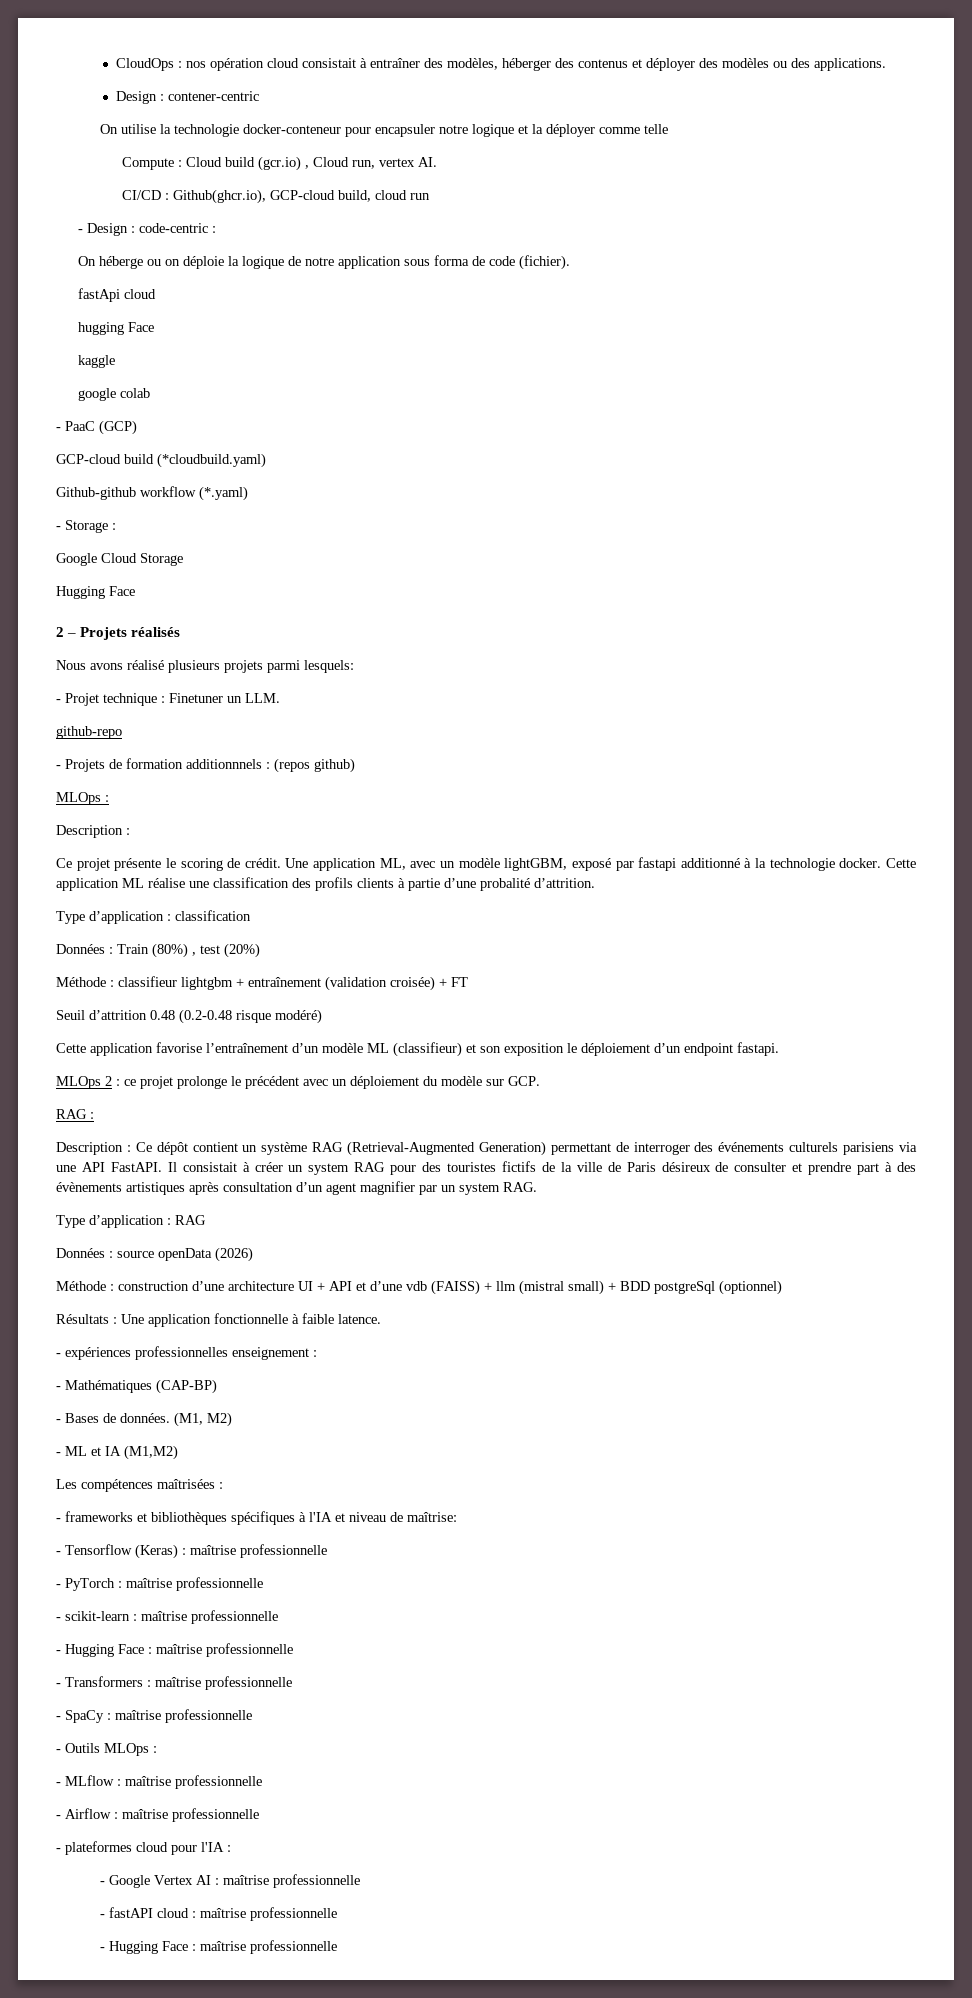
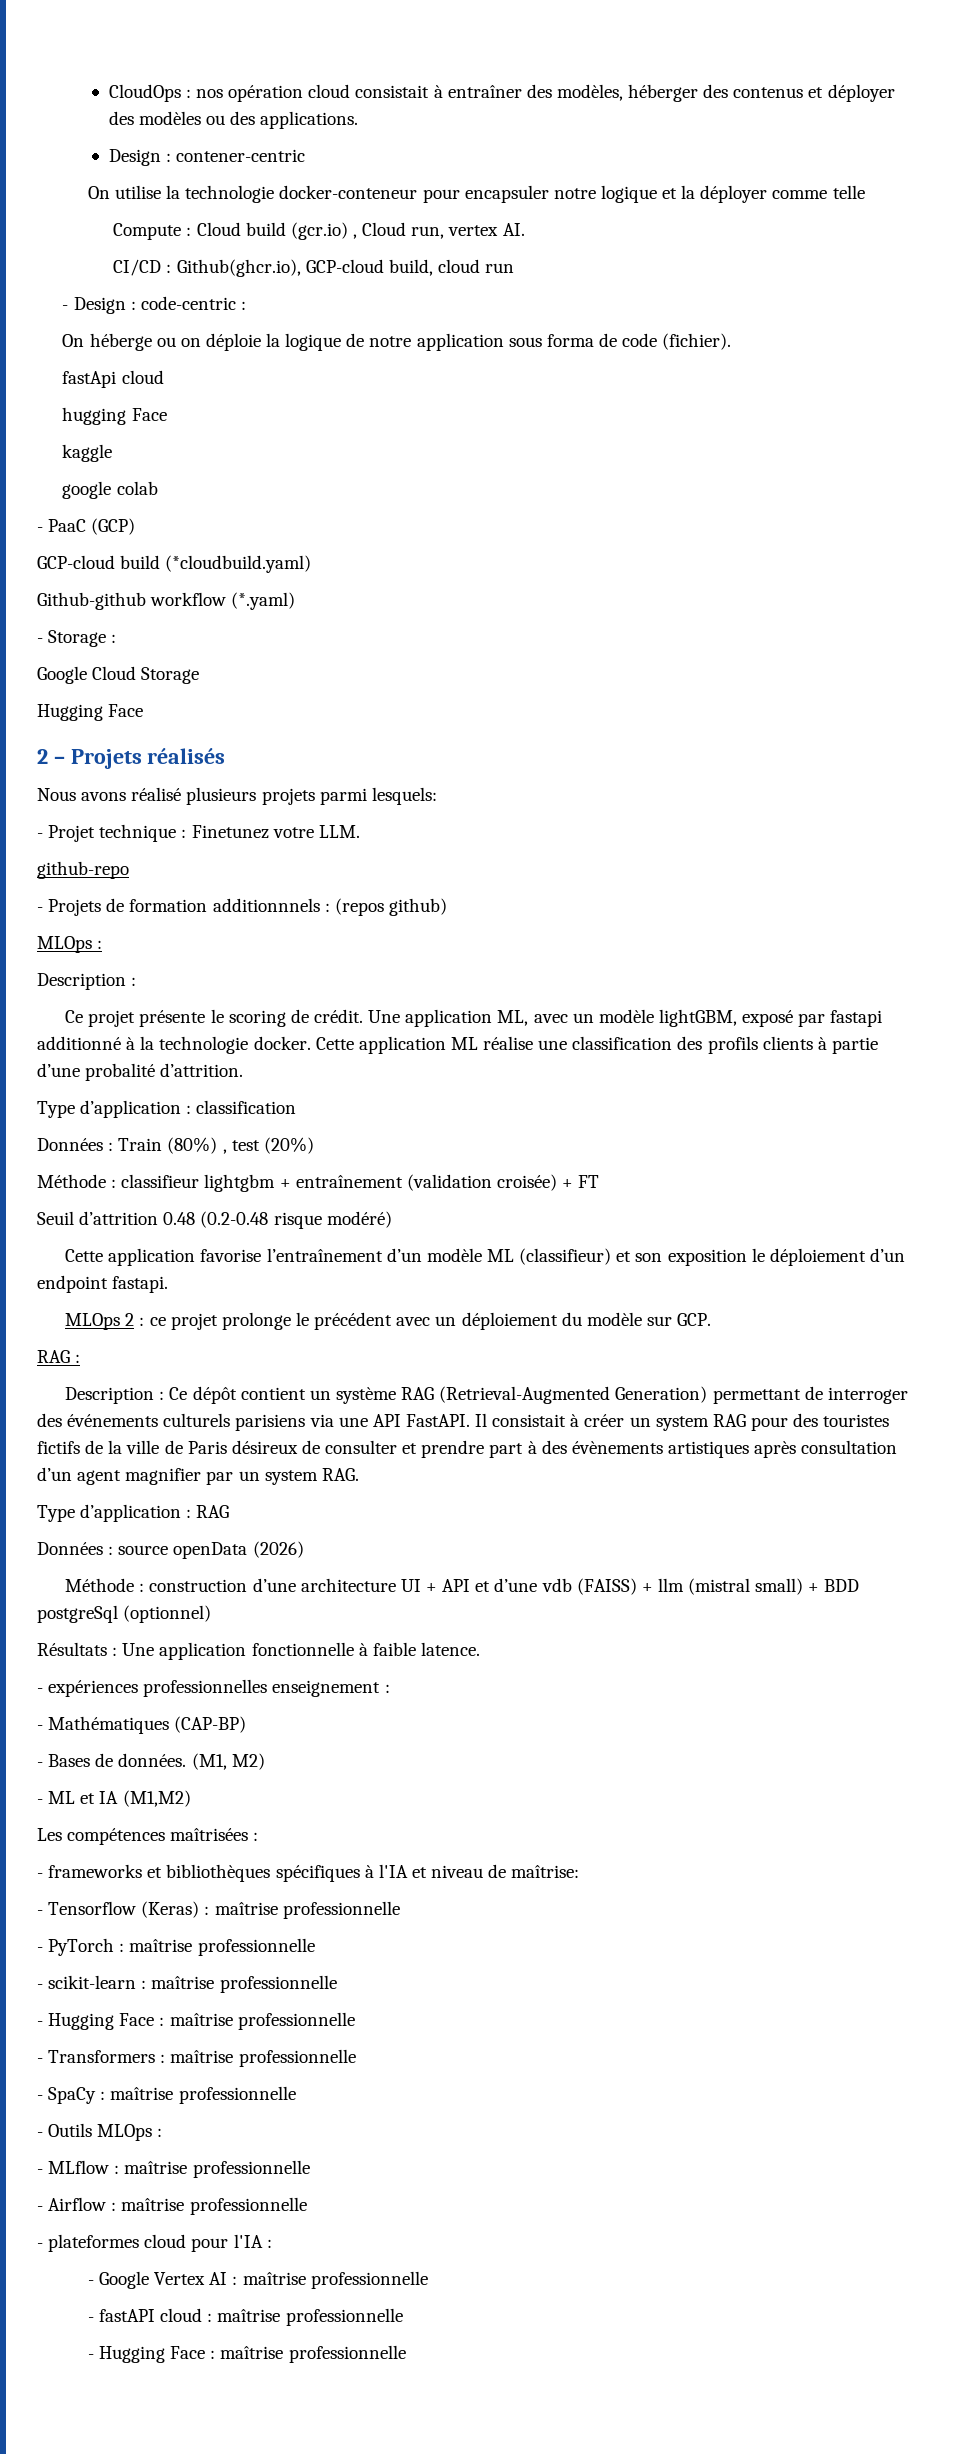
[169,693,242,703] Finetuner un -> [191,825,314,839] Finetunez votre

